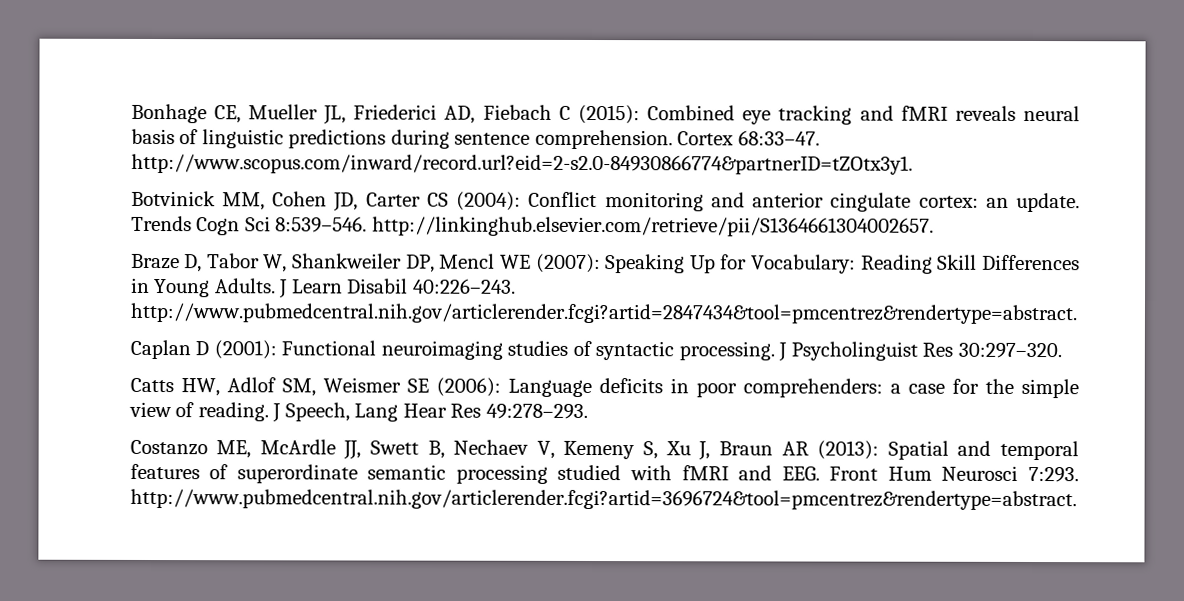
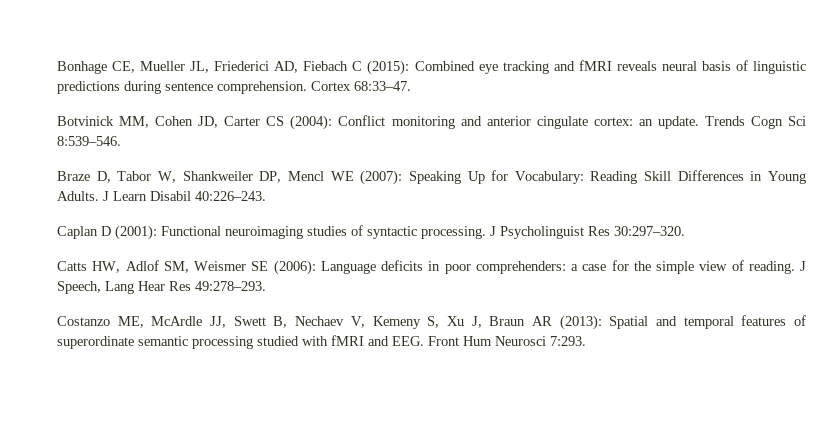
[130,153,913,175] http://www.scopus.com/inward/record.url?eid=2-s2.0-84930866774&partnerID=tZOtx3y1. -> (412, 86) none
[371,216,934,237] http://linkinghub.elsevier.com/retrieve/pii/S1364661304002657. -> (122, 141) none
[129,302,1077,325] http://www.pubmedcentral.nih.gov/articlerender.fcgi?artid=2847434&tool=pmcentrez&rendertype=abstract. -> (267, 196) none
[129,488,1077,511] http://www.pubmedcentral.nih.gov/articlerender.fcgi?artid=3696724&tool=pmcentrez&rendertype=abstract. -> (587, 341) none

